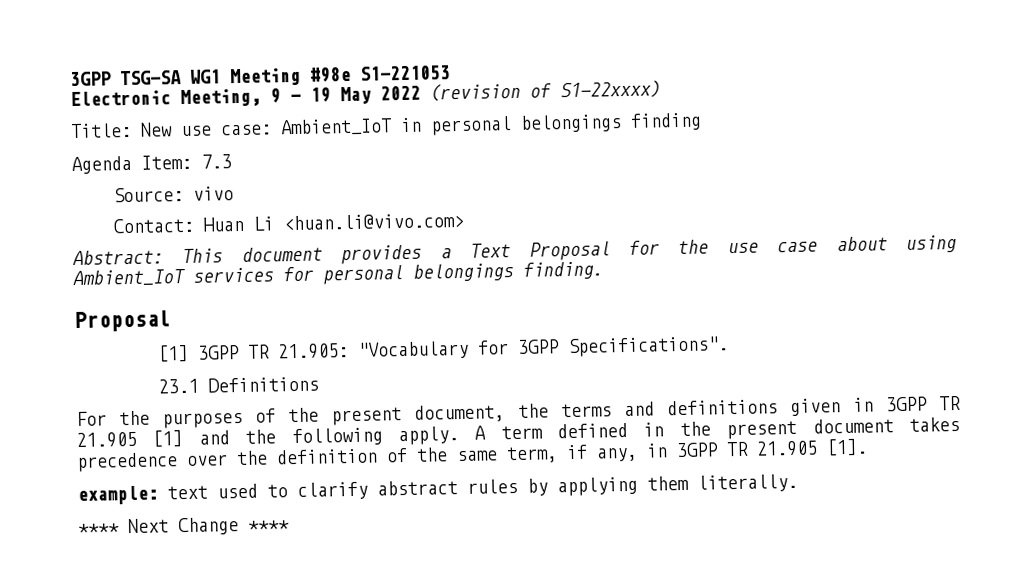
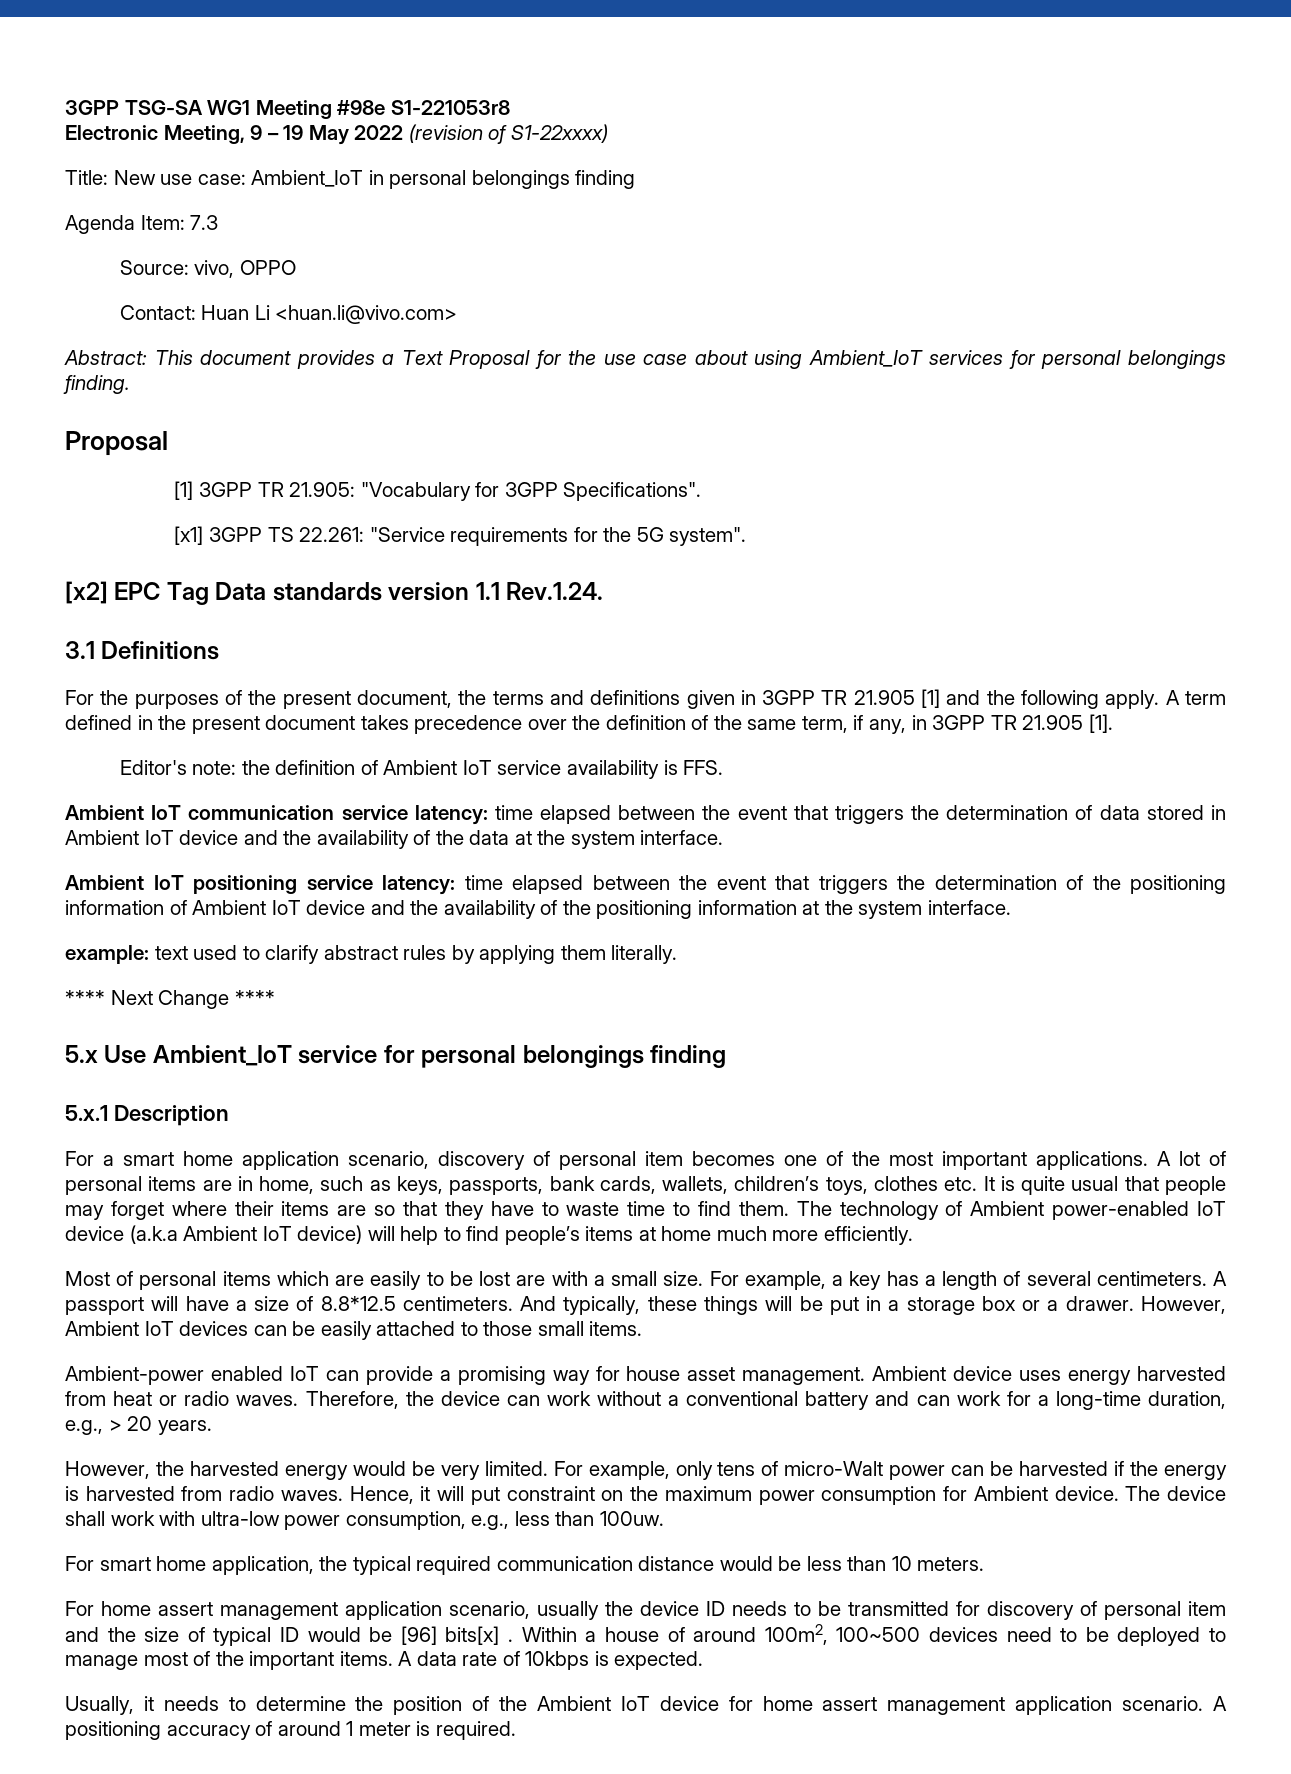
[360,65,451,81] S1-221053 -> [390,100,510,115] S1-221053r8
[193,186,235,201] vivo -> [194,260,296,278] vivo, OPPO
[157,378,199,394] 23.1 -> [174,526,747,546] [65,581,604,605] [65,641,95,659] [x1] 3GPP TS 22.261: "Service requirements for the 5G system". // [x2] EPC Tag Data standards version 1.1 Rev.1.24. // 3.1
(868, 447) none -> [119,760,724,779] [65,805,1226,825] [65,830,724,849] [65,875,1226,895] [65,900,1012,919] // Editor's note: the definition of Ambient IoT service availability is FFS. // Ambient IoT communication service latency: time elapsed between the event that triggers the determination of data stored in Ambient IoT device and the availability of the data at the system interface. // Ambient IoT positioning service latency: time elapsed between the event that triggers the determination of the positioning information of Ambient IoT device and the availability of the positioning information at the system interface.
(290, 525) none -> [65,1045,727,1068] [65,1105,229,1126] [65,1151,1226,1170] [65,1176,1227,1195] [65,1201,1227,1220] [65,1225,914,1245] [65,1271,1228,1290] [65,1296,1226,1315] [65,1321,643,1340] [65,1366,1226,1385] [65,1391,1227,1410] [65,1416,212,1435] [65,1461,1228,1480] [65,1486,1226,1505] [65,1511,664,1530] [65,1556,985,1575] [65,1601,1226,1620] [65,1624,1226,1646] [65,1651,704,1670] [65,1696,1228,1715] [65,1721,516,1740] // 5.x Use Ambient_IoT service for personal belongings finding // 5.x.1 Description // For a smart home application scenario, discovery of personal item becomes one of the most important applications. A lot of personal items are in home, such as keys, passports, bank cards, wallets, children’s toys, clothes etc. It is quite usual that people may forget where their items are so that they have to waste time to find them. The technology of Ambient power-enabled IoT device (a.k.a Ambient IoT device) will help to find people’s items at home much more efficiently. // Most of personal items which are easily to be lost are with a small size. For example, a key has a length of several centimeters. A passport will have a size of 8.8*12.5 centimeters. And typically, these things will be put in a storage box or a drawer. However, Ambient IoT devices can be easily attached to those small items. // Ambient-power enabled IoT can provide a promising way for house asset management. Ambient device uses energy harvested from heat or radio waves. Therefore, the device can work without a conventional battery and can work for a long-time duration, e.g., > 20 years. // However, the harvested energy would be very limited. For example, only tens of micro-Walt power can be harvested if the energy is harvested from radio waves. Hence, it will put constraint on the maximum power consumption for Ambient device. The device shall work with ultra-low power consumption, e.g., less than 100uw. // For smart home application, the typical required communication distance would be less than 10 meters. // For home assert management application scenario, usually the device ID needs to be transmitted for discovery of personal item and the size of typical ID would be [96] bits[x] . Within a house of around 100m2, 100~500 devices need to be deployed to manage most of the important items. A data rate of 10kbps is expected. // Usually, it needs to determine the position of the Ambient IoT device for home assert management application scenario. A positioning accuracy of around 1 meter is required.

